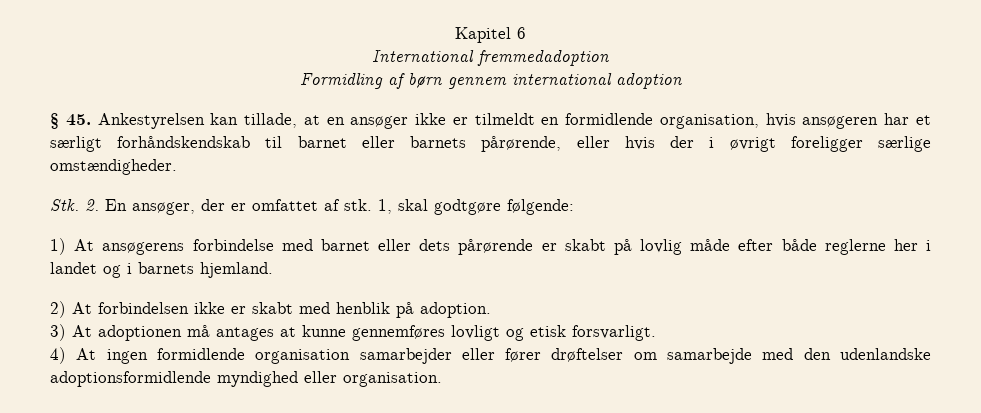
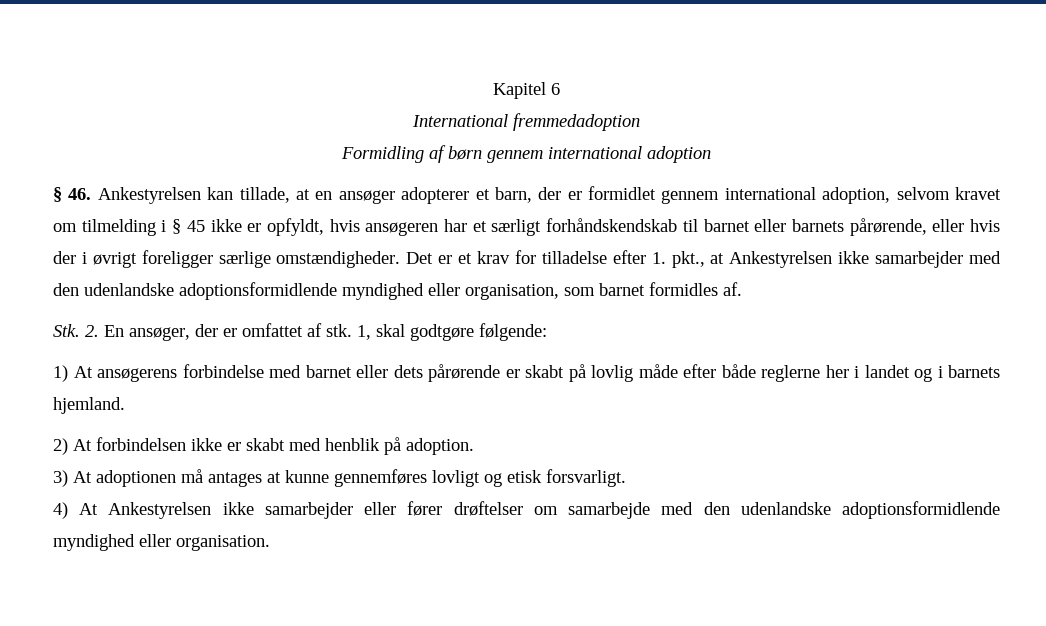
[65,114,91,126] 45. -> [68,188,92,200] 46.
[415,113,759,129] ikke er tilmeldt en formidlende organisation, -> [401,186,1002,204] [53,218,324,236] adopterer et barn, der er formidlet gennem international adoption, selvom kravet om tilmelding i § 45 ikke er opfyldt,
(177, 167) none -> [406,250,1002,268] [53,282,742,300] Det er et krav for tilladelse efter 1. pkt., at Ankestyrelsen ikke samarbejder med den udenlandske adoptionsformidlende myndighed eller organisation, som barnet formidles af.
[106,348,351,364] ingen formidlende organisation -> [108,502,254,519] Ankestyrelsen ikke

